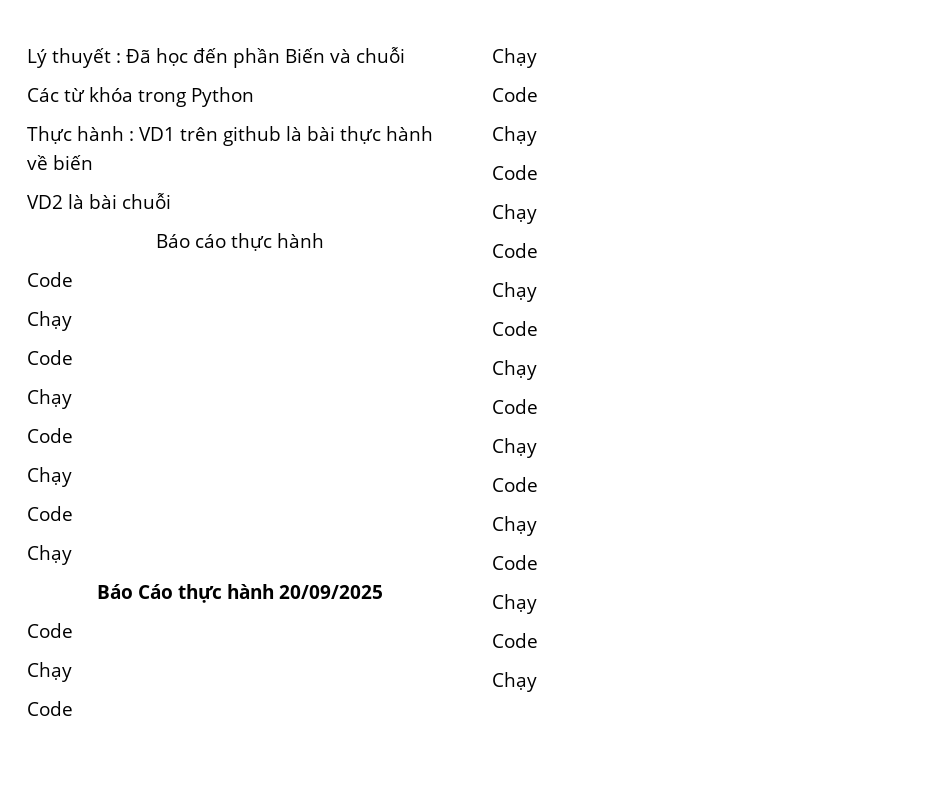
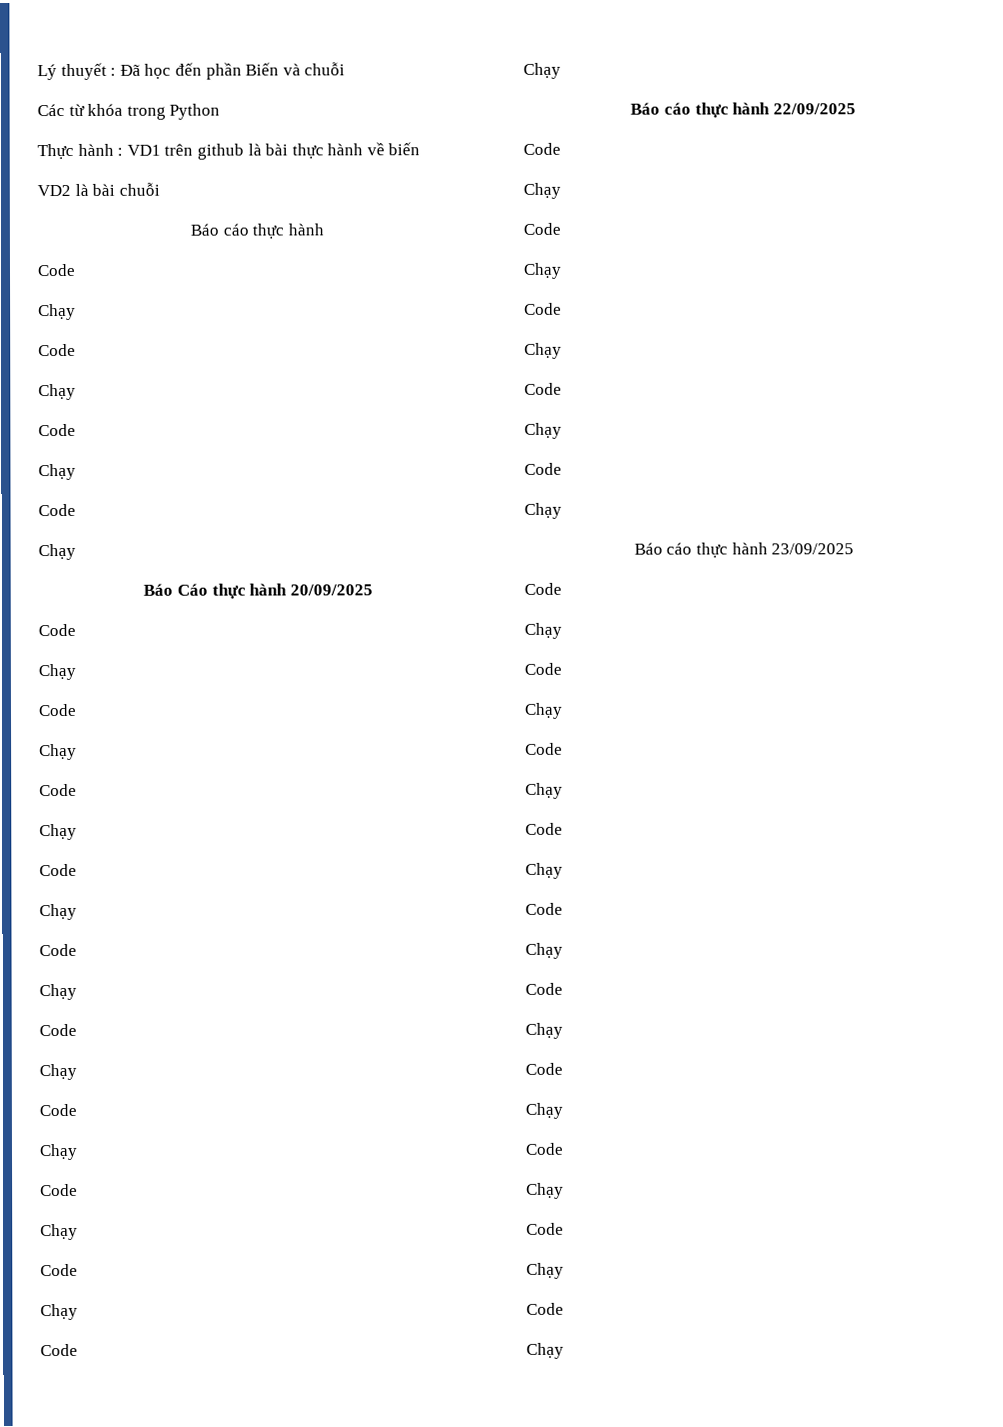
(537, 682) none -> [630,102,856,118] [523,142,561,155] [523,182,561,199] [523,222,561,235] [523,262,562,279] [524,302,562,315] [524,342,562,359] [524,382,562,395] [524,422,562,439] [524,462,562,475] [524,502,562,519] [633,542,855,558] [524,582,562,595] [524,622,562,639] [524,662,562,675] [524,702,563,719] [525,742,563,755] [525,782,563,799] [525,822,563,835] [525,862,563,879] [525,902,563,915] [525,942,563,959] [525,982,563,995] [525,1022,563,1039] [525,1062,563,1075] [525,1102,563,1119] [525,1142,564,1155] [526,1182,564,1199] [526,1222,564,1235] [526,1262,564,1279] [526,1302,564,1315] [526,1342,564,1359] // Báo cáo thực hành 22/09/2025 // Code // Chạy // Code // Chạy // Code // Chạy // Code // Chạy // Code // Chạy // Báo cáo thực hành 23/09/2025 // Code // Chạy // Code // Chạy // Code // Chạy // Code // Chạy // Code // Chạy // Code // Chạy // Code // Chạy // Code // Chạy // Code // Chạy // Code // Chạy

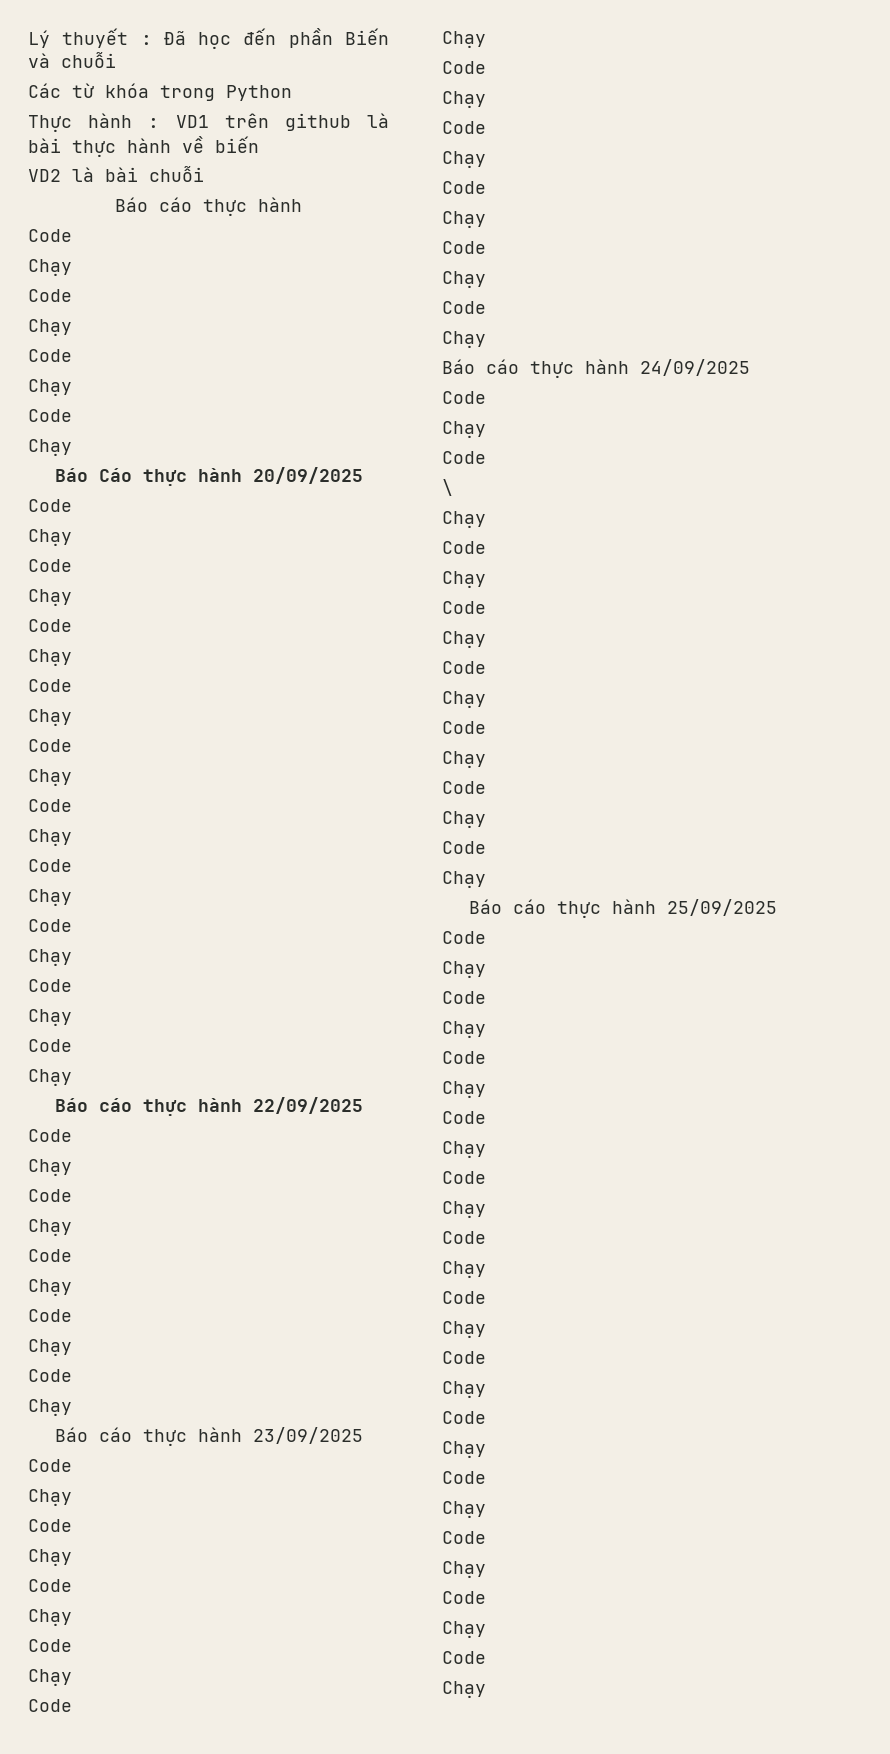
(564, 1350) none -> [442,359,750,378] [442,391,486,404] [442,421,486,438] [442,451,486,464] [442,479,453,496] [442,511,486,528] [442,541,486,554] [442,571,486,588] [442,601,486,614] [442,631,486,648] [442,661,486,674] [442,691,486,708] [442,721,486,734] [442,751,486,768] [442,781,486,794] [442,811,486,828] [442,841,486,854] [442,871,486,888] [468,899,777,918] [442,931,486,944] [442,961,486,978] [442,991,486,1004] [442,1021,486,1038] [442,1051,486,1064] [442,1081,486,1098] [442,1111,486,1124] [442,1141,486,1158] [442,1171,486,1184] [442,1201,486,1218] [442,1231,486,1244] [442,1261,486,1278] [442,1291,486,1304] [442,1321,486,1338] [442,1351,486,1364] [442,1381,486,1398] [442,1411,486,1424] [442,1441,486,1458] [442,1471,486,1484] [442,1501,486,1518] [442,1531,486,1544] [442,1561,486,1578] [442,1591,486,1604] [442,1621,486,1638] [442,1651,486,1664] [442,1681,486,1698] // Báo cáo thực hành 24/09/2025 // Code // Chạy // Code // \ // Chạy // Code // Chạy // Code // Chạy // Code // Chạy // Code // Chạy // Code // Chạy // Code // Chạy // Báo cáo thực hành 25/09/2025 // Code // Chạy // Code // Chạy // Code // Chạy // Code // Chạy // Code // Chạy // Code // Chạy // Code // Chạy // Code // Chạy // Code // Chạy // Code // Chạy // Code // Chạy // Code // Chạy // Code // Chạy

